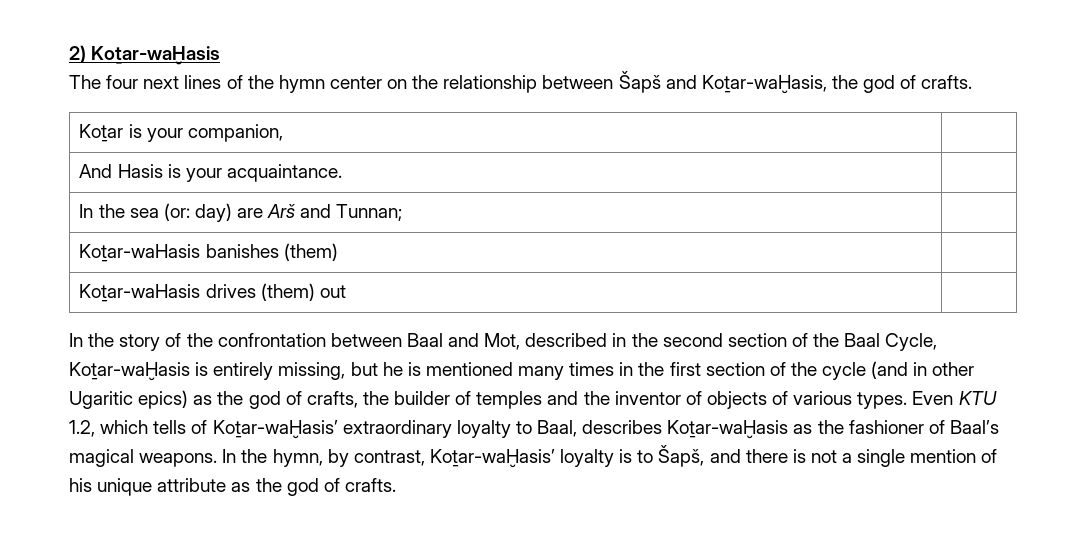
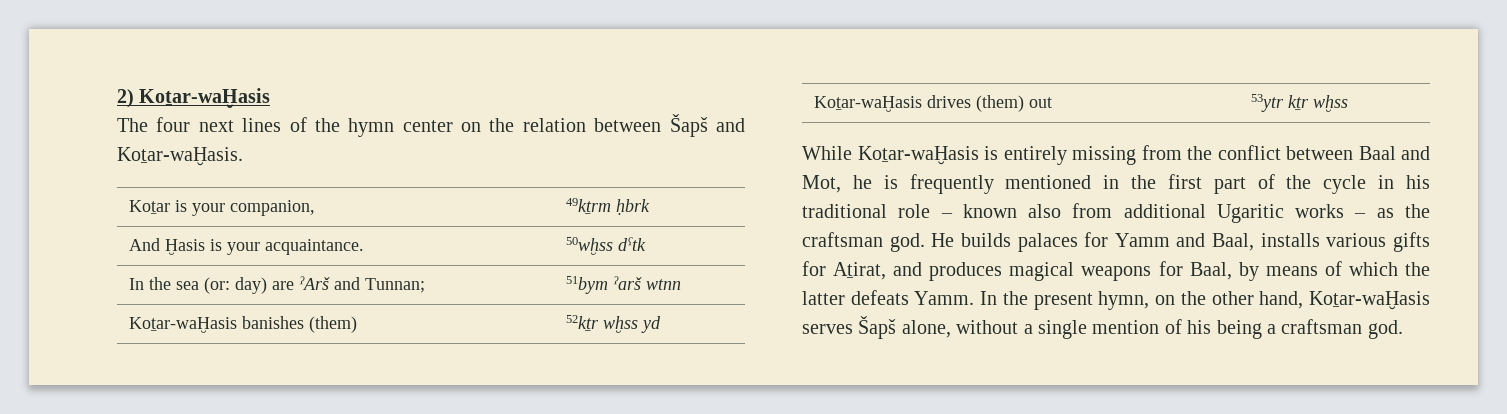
[443,75,538,93] relationship -> [522,118,586,132] relation
[701,75,973,94] Koṯar-waḪasis, the god of crafts. -> [117,147,243,166] Koṯar-waḪasis.
(283, 133) none -> [566,198,651,215] 49kṯrm ḥbrk
[117,164,163,178] Hasis -> [165,239,206,255] Ḫasis
(342, 173) none -> [566,237,647,255] 50wḫss dˁtk
[267,204,296,218] Arš -> [299,276,331,290] ˀArš
[79,243,338,262] [79,283,346,302] [69,333,938,351] [69,362,615,381] // Koṯar-waHasis banishes (them) | // Koṯar-waHasis drives (them) out | // In the story of the confrontation between Baal and Mot, described in the second section of the Baal Cycle, Koṯar-waḪasis is entirely missing, but he is mentioned many times -> [566,276,682,294] [129,316,358,333] [566,315,662,333] [814,95,1053,112] [1251,94,1349,112] [802,145,1430,165] [802,174,1092,194] 51bym ˀarš wtnn // Koṯar-waḪasis banishes (them) | 52kṯr wḫss yd // Koṯar-waḪasis drives (them) out | 53ytr kṯr wḫss // While Koṯar-waḪasis is entirely missing from the conflict between Baal and Mot, he is frequently mentioned
[705,362,765,376] section -> [1213,177,1246,194] part
[871,361,975,379] [69,390,997,409] [69,420,999,439] [69,445,837,468] (and in other Ugaritic epics) as the god of crafts, the builder of temples and the inventor of objects of various types. Even KTU 1.2, which tells of Koṯar-waḪasis’ extraordinary loyalty to Baal, describes Koṯar-waḪasis as the fashioner of Baal’s magical weapons. In the hymn, by contrast, Koṯar-waḪasis’ loyalty is to Šapš, and there is not -> [1378,175,1430,189] [802,203,1430,223] [802,232,1430,252] [802,261,1430,281] [802,290,1430,310] [802,316,1019,339] in his traditional role – known also from additional Ugaritic works – as the craftsman god. He builds palaces for Yamm and Baal, installs various gifts for Aṯirat, and produces magical weapons for Baal, by means of which the latter defeats Yamm. In the present hymn, on the other hand, Koṯar-waḪasis serves Šapš alone, without
[97,478,396,496] unique attribute as the god of crafts. -> [1216,319,1403,339] being a craftsman god.

